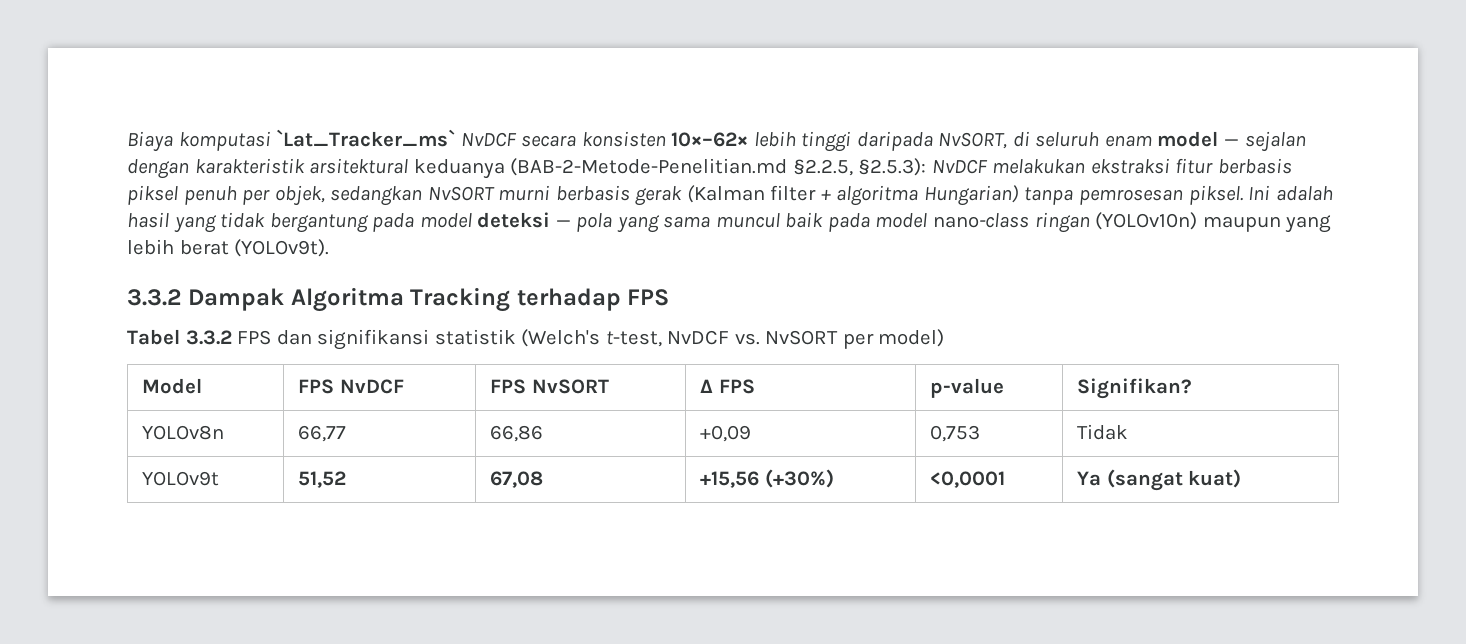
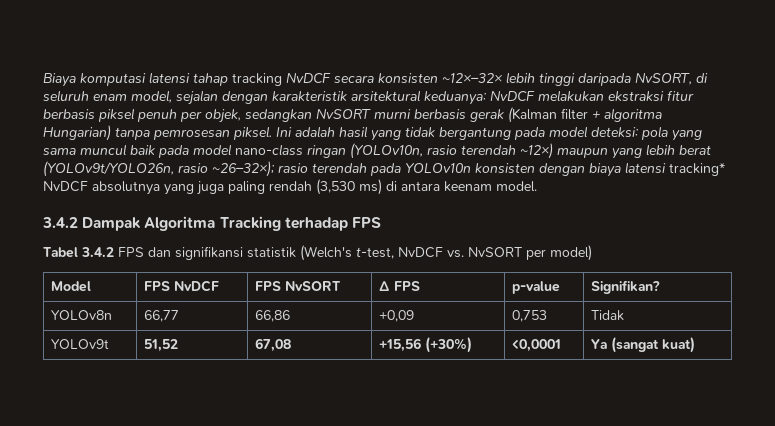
[276,129,456,147] `Lat_Tracker_ms` -> [149,72,282,86] latensi tahap tracking
[671,132,749,147] 10×–62× -> [442,73,503,83] ~12×–32×
[1157,131,1240,147] model — -> [131,90,172,103] model,
[413,158,927,179] keduanya (BAB-2-Metode-Penelitian.md §2.2.5, §2.5.3): -> [424,91,487,105] keduanya:
[477,212,571,228] deteksi — -> [591,127,639,137] deteksi:
[1095,212,1332,233] [127,239,330,257] [127,289,182,306] (YOLOv10n) maupun yang lebih berat (YOLOv9t). // 3.3.2 -> [350,143,711,159] [43,161,725,177] [43,179,537,195] [42,217,78,228] (YOLOv10n, rasio terendah ~12×) maupun yang lebih berat (YOLOv9t/YOLO26n, rasio ~26–32×); rasio terendah pada YOLOv10n konsisten dengan biaya latensi tracking* NvDCF absolutnya yang juga paling rendah (3,530 ms) di antara keenam model. // 3.4.2
[185,330,232,345] 3.3.2 -> [81,247,114,257] 3.4.2

